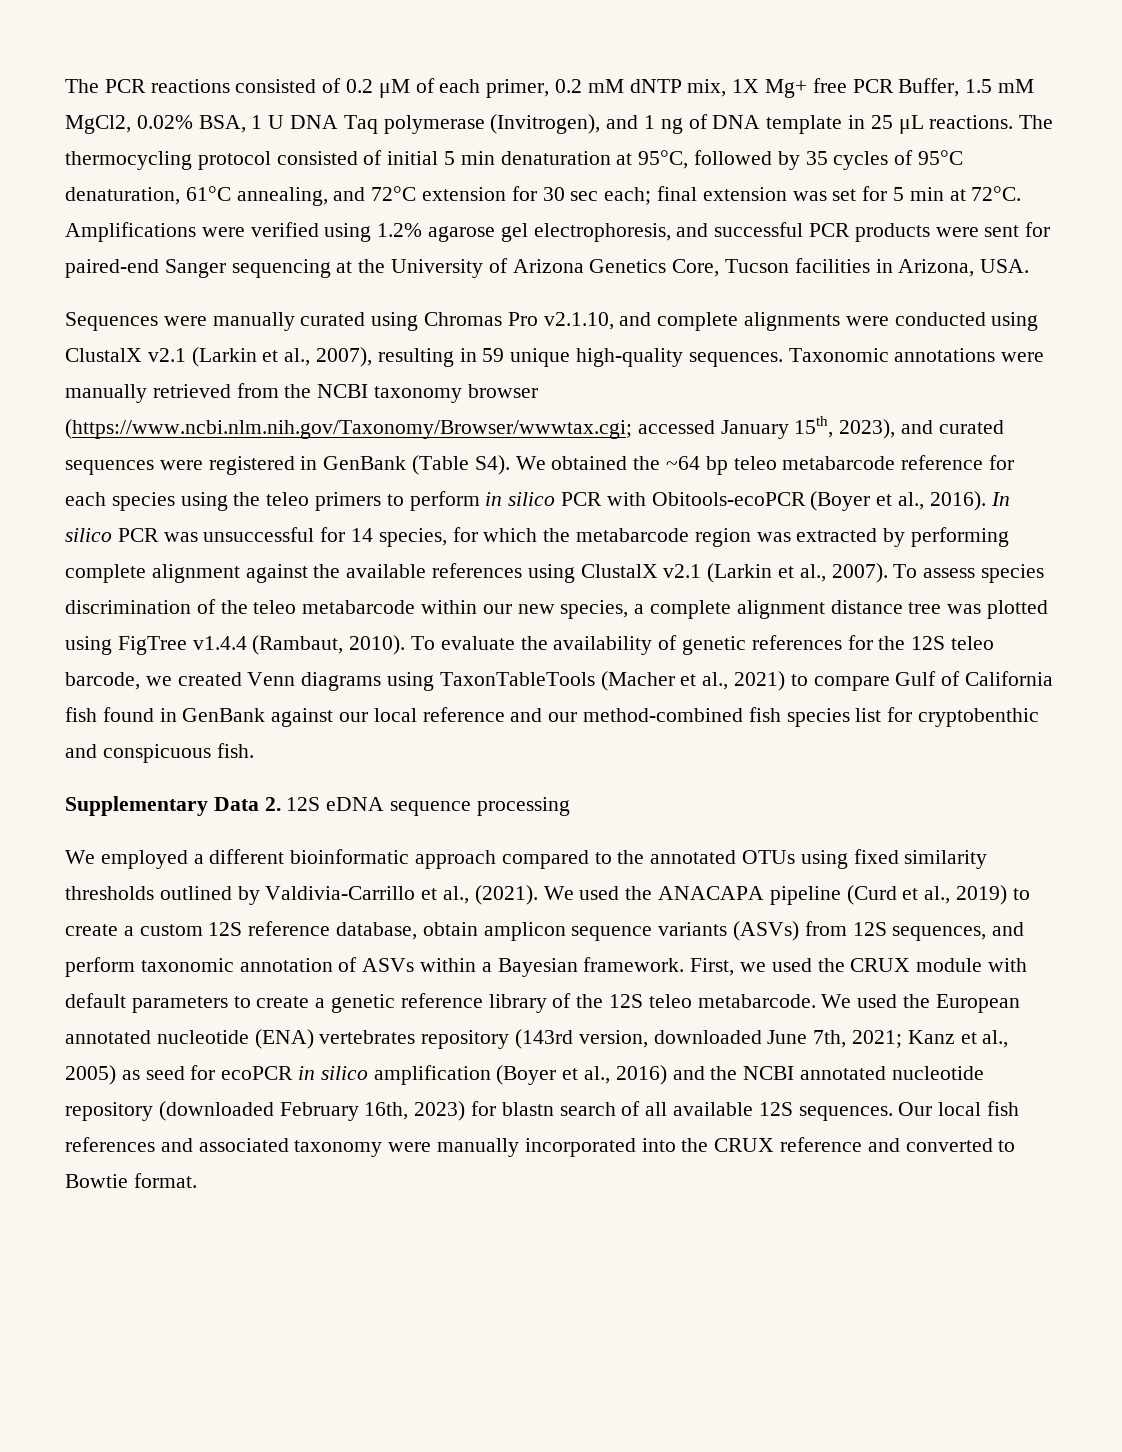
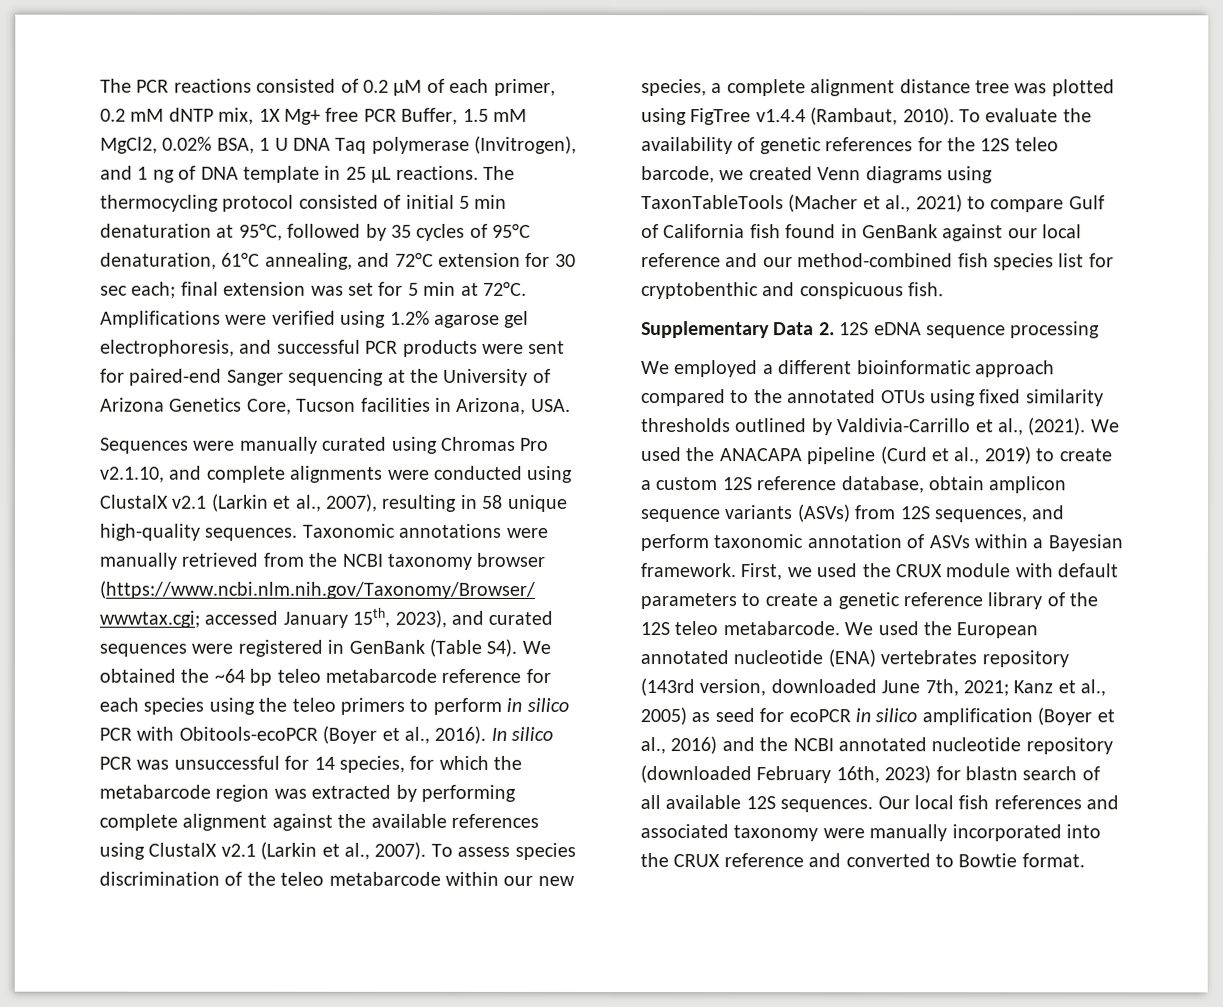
[482,348,505,362] 59 -> [481,494,504,509] 58

